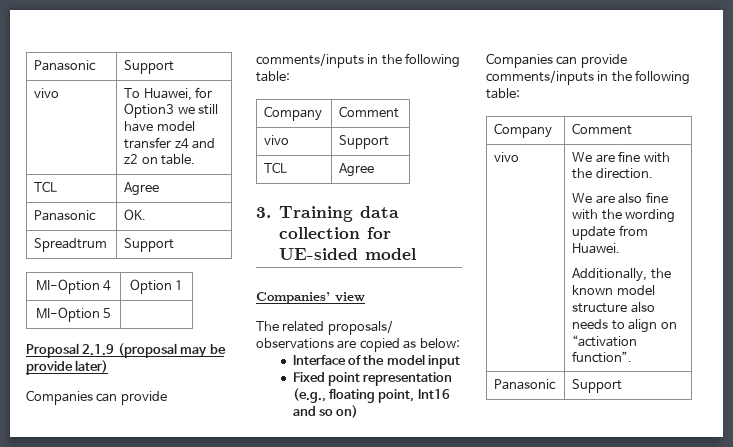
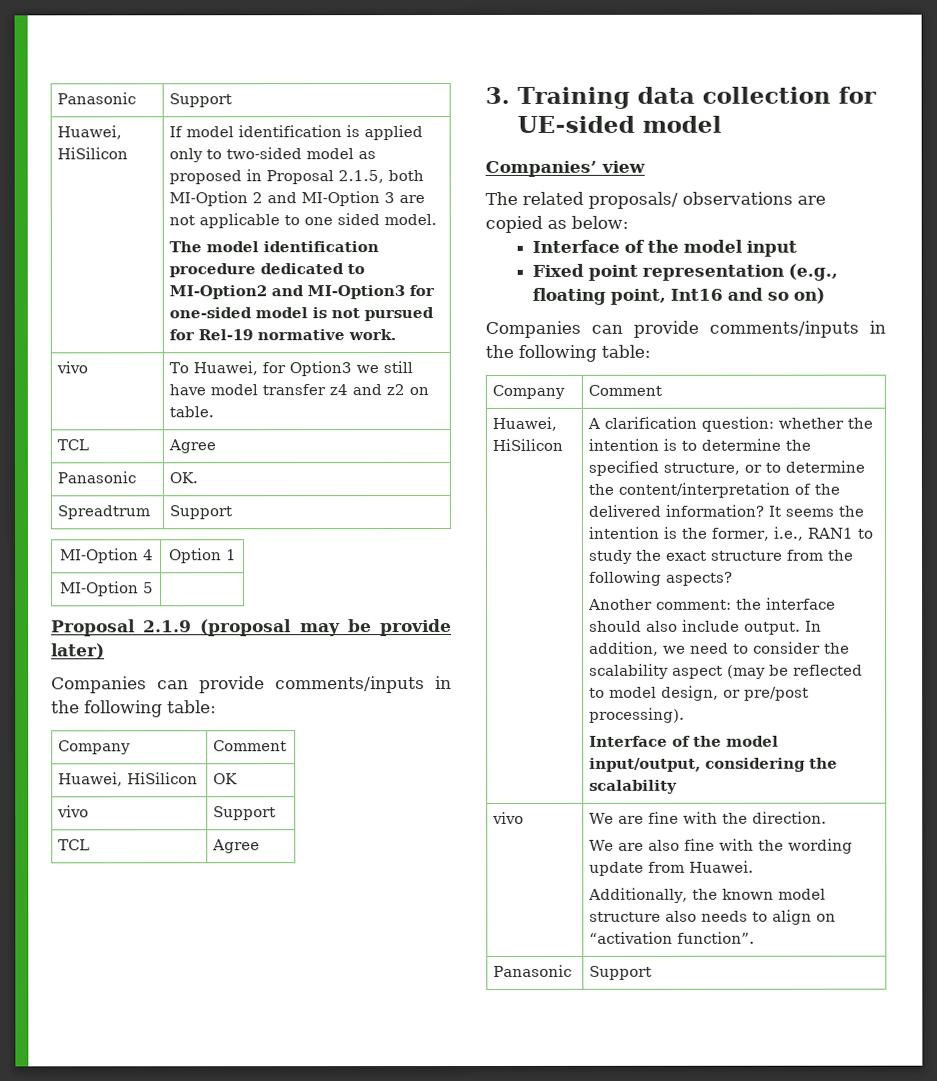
[34,60,97,71] [124,60,175,74] Panasonic | Support -> [57,92,137,105] [169,93,233,108] [57,125,123,140] [57,147,129,160] [169,125,424,141] [169,147,377,163] [169,169,425,185] [169,191,426,207] [169,213,438,229] [169,241,380,253] [169,263,366,278] [169,285,436,300] [169,307,435,322] [169,329,397,341] Panasonic | Support // Huawei, HiSilicon | If model identification is applied only to two-sided model as proposed in Proposal 2.1.5, both MI-Option 2 and MI-Option 3 are not applicable to one sided model. // The model identification procedure dedicated to MI-Option2 and MI-Option3 for one-sided model is not pursued for Rel-19 normative work.
(400, 112) none -> [58,772,199,787] [213,773,239,785] // Huawei, HiSilicon | OK
(633, 129) none -> [492,416,558,431] [492,438,564,451] [587,416,874,432] [588,438,812,451] [588,460,866,476] [588,482,841,498] [588,504,865,517] [588,526,874,541] [589,549,855,564] [589,570,734,586] [588,597,837,610] [589,619,823,635] [589,641,851,656] [589,663,864,679] [589,685,810,701] [589,707,686,723] [589,735,780,747] [589,757,839,772] [589,779,679,794] // Huawei, HiSilicon | A clarification question: whether the intention is to determine the specified structure, or to determine the content/interpretation of the delivered information? It seems the intention is the former, i.e., RAN1 to study the exact structure from the following aspects? // Another comment: the interface should also include output. In addition, we need to consider the scalability aspect (may be reflected to model design, or pre/post processing). // Interface of the model input/output, considering the scalability

